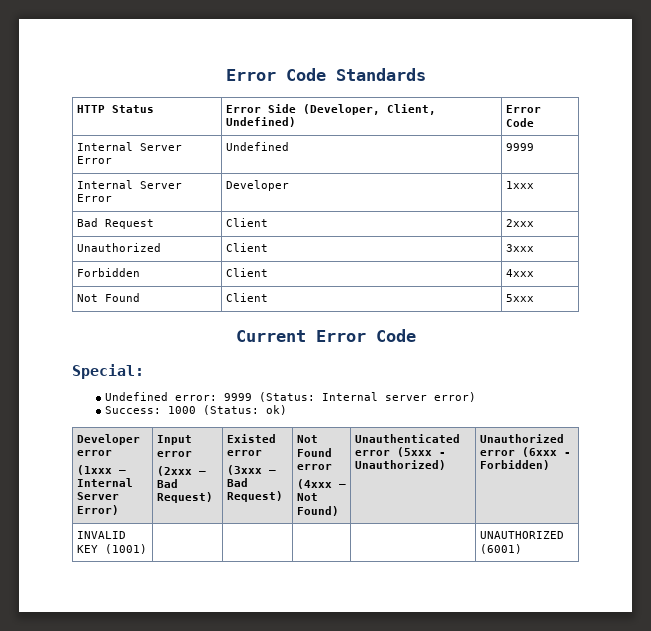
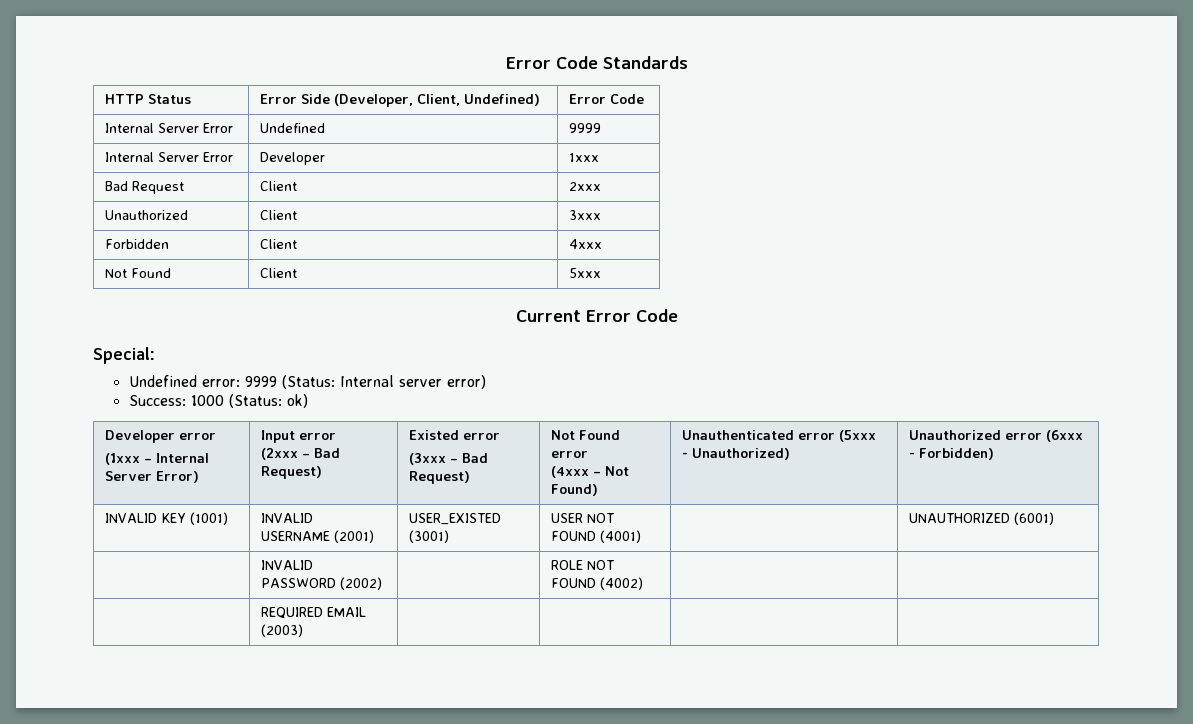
[479,531,564,539] [479,544,522,554] | | | | UNAUTHORIZED (6001) -> [261,513,314,523] [261,530,375,543] [409,513,502,525] [409,530,450,543] [551,513,615,523] [551,530,642,543] [909,512,1055,525] [261,560,314,570] [261,577,383,590] [551,560,615,570] [551,577,644,590] [261,607,367,619] [261,624,304,637] INVALID USERNAME (2001) | USER_EXISTED (3001) | USER NOT FOUND (4001) | | UNAUTHORIZED (6001) // | INVALID PASSWORD (2002) | | ROLE NOT FOUND (4002) | | // | REQUIRED EMAIL (2003) | | | |

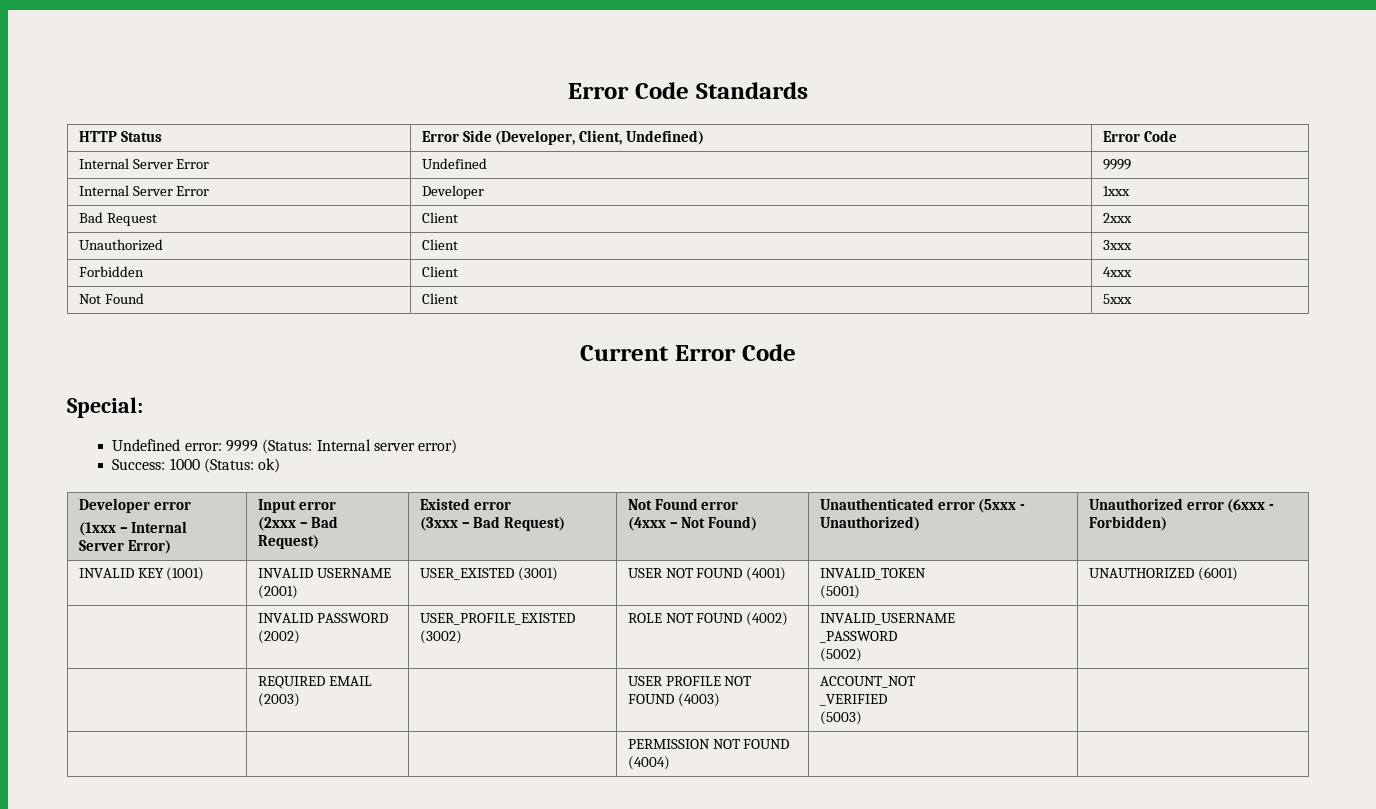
(642, 536) none -> [819,568,926,580] [819,585,860,599] INVALID_TOKEN // (5001)
(383, 583) none -> [419,613,575,625] [419,630,462,644] USER_PROFILE_EXISTED (3002)
(644, 583) none -> [819,613,955,625] [819,631,897,643] [819,648,862,662] INVALID_USERNAME // _PASSWORD // (5002)
(304, 630) none -> [627,676,753,686] [627,693,720,707] [819,676,916,688] [819,694,887,706] [819,711,862,725] [627,739,790,749] [627,756,670,770] USER PROFILE NOT FOUND (4003) | ACCOUNT_NOT // _VERIFIED // (5003) | // | | | PERMISSION NOT FOUND (4004)

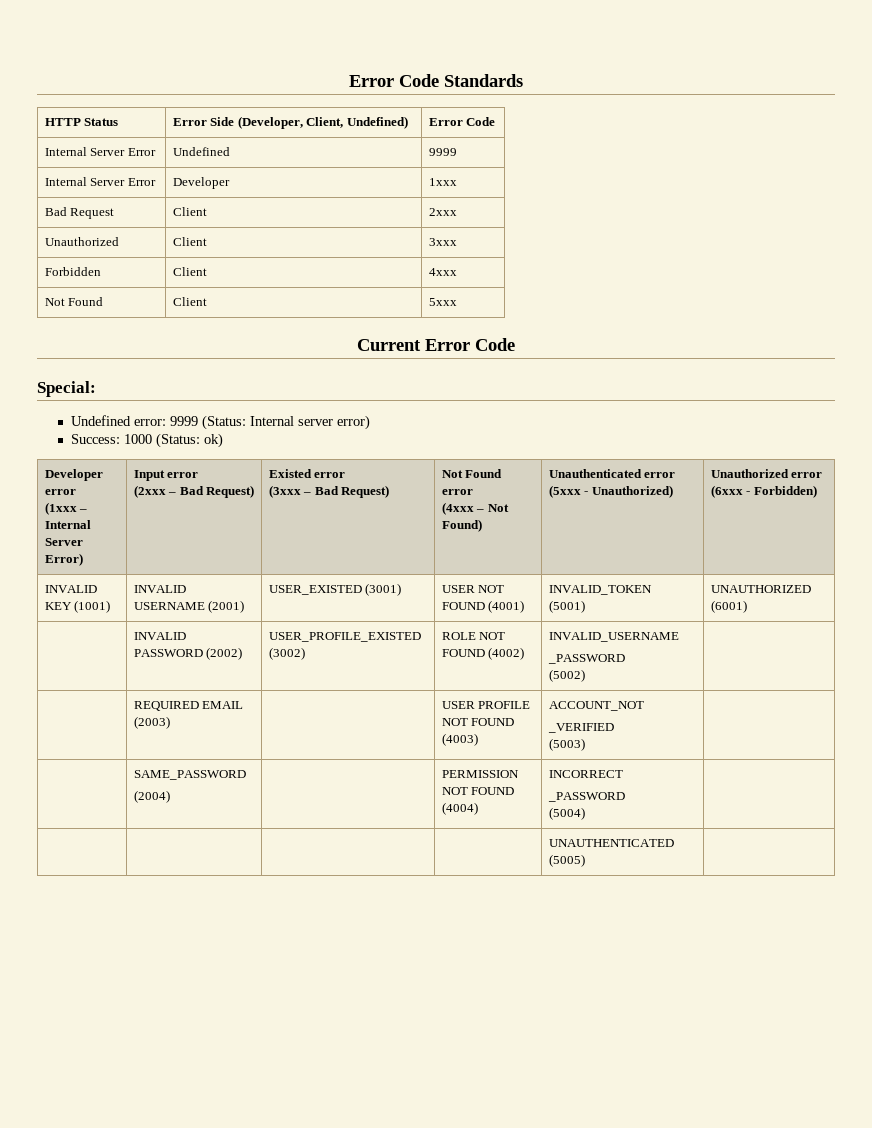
(862, 718) none -> [133,770,246,780] [133,790,170,803] SAME_PASSWORD // (2004)
(670, 763) none -> [548,770,623,778] [547,792,625,802] [548,807,585,820] [548,839,674,847] [548,854,585,867] INCORRECT // _PASSWORD // (5004) | // | | | | UNAUTHENTICATED (5005)

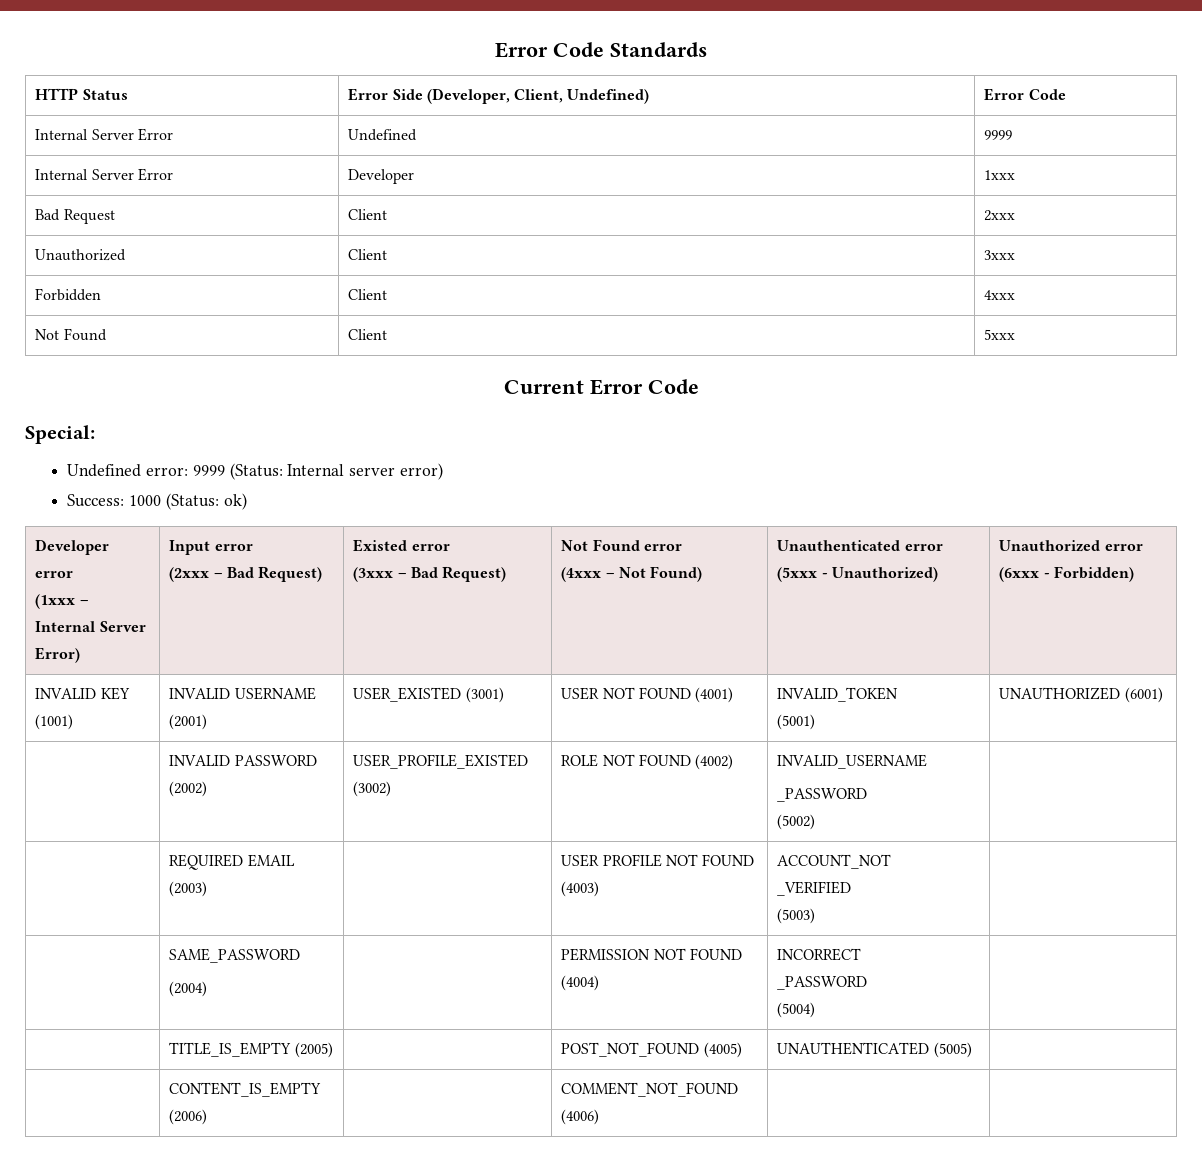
[548,839,674,847] [548,854,585,867] | | | UNAUTHENTICATED (5005) -> [169,1042,333,1058] [561,1042,742,1058] [777,1042,972,1058] [169,1082,322,1097] [169,1109,208,1125] [561,1082,739,1097] [561,1109,600,1125] TITLE_IS_EMPTY (2005) | | POST_NOT_FOUND (4005) | UNAUTHENTICATED (5005) | // | CONTENT_IS_EMPTY (2006) | | COMMENT_NOT_FOUND (4006) |

